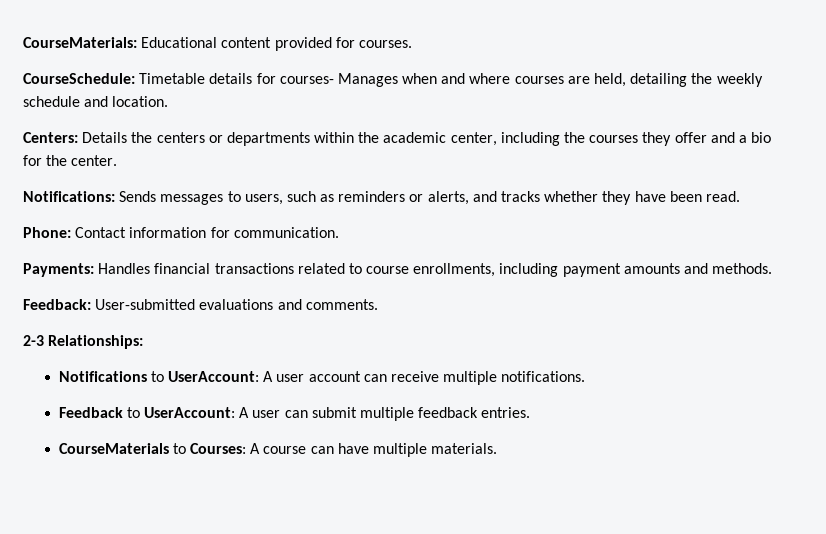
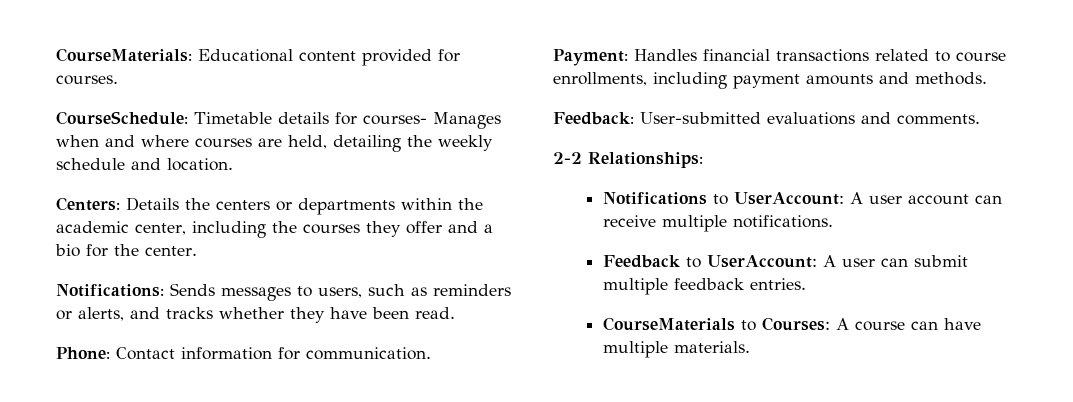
[23,263,94,277] Payments: -> [553,49,628,66] Payment:
[23,335,44,346] 2-3 -> [553,152,582,164] 2-2

